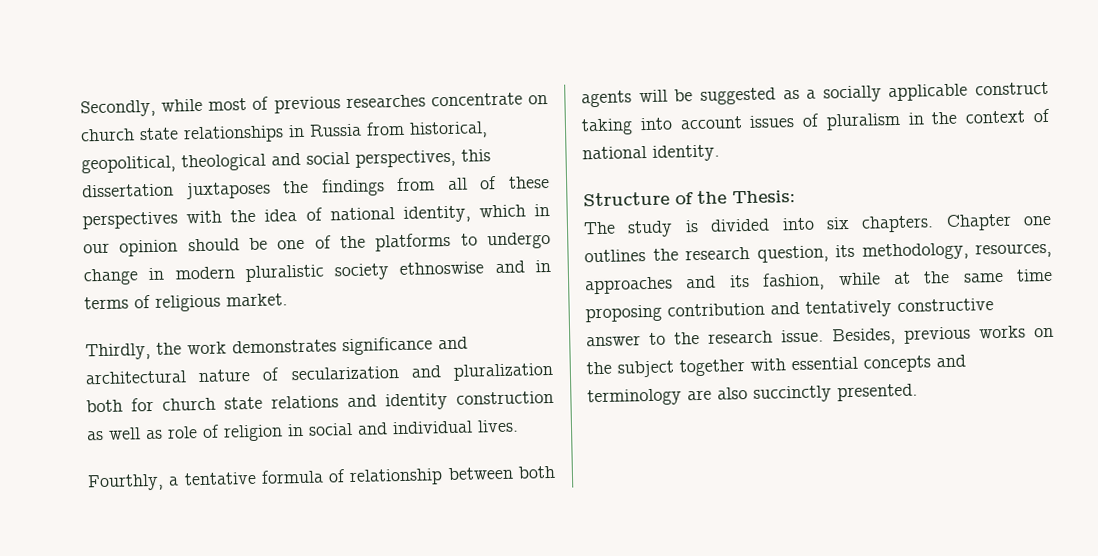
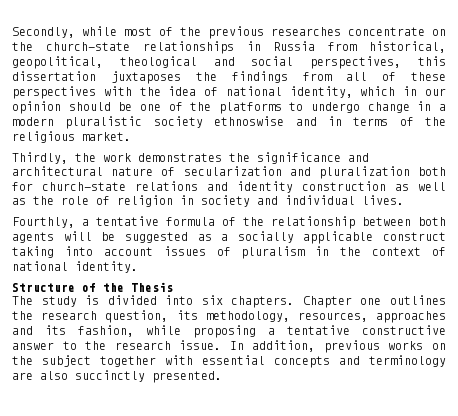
(270, 103) none -> [180,27,201,36] the
[80,127,179,142] church state -> [12,42,130,51] the church-state
(165, 274) none -> [438,104,446,111] a
(151, 302) none -> [425,117,446,126] the
(337, 346) none -> [229,153,250,162] the
[162,396,263,411] church state -> [42,182,126,191] church-state
(163, 434) none -> [33,196,54,205] the
[308,422,353,436] social -> [201,195,250,207] society
(347, 476) none -> [243,217,264,226] the
[732,190,796,204] Thesis: -> [131,282,173,292] Thesis
[892,268,1053,285] [585,300,892,323] at the same time proposing contribution and tentatively -> [193,325,350,338] proposing a tentative
[832,328,896,346] Besides, -> [229,340,316,352] In addition,

